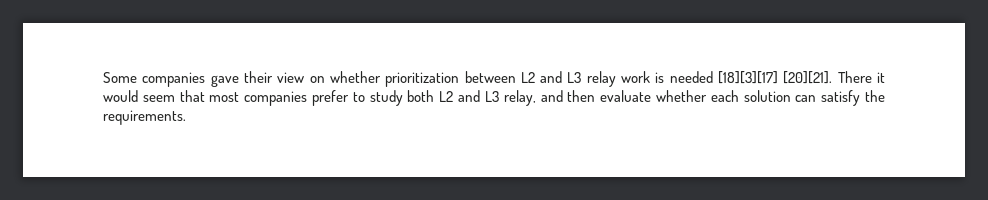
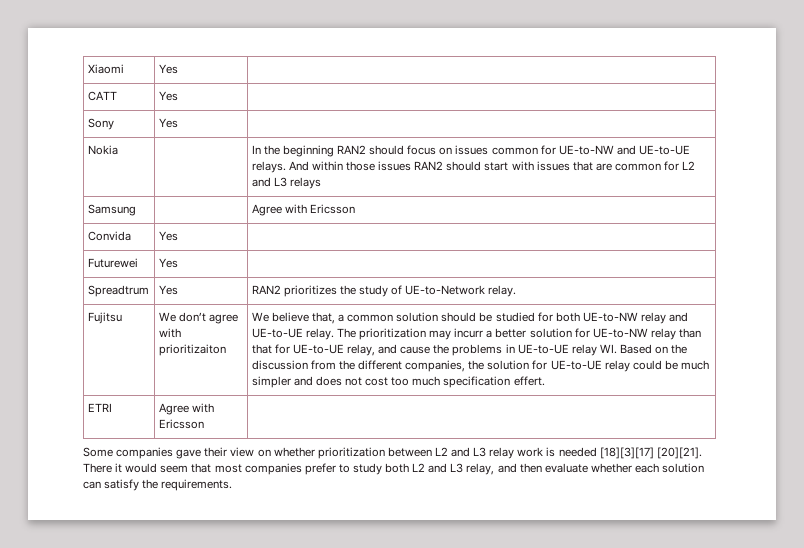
(103, 77) none -> [87,64,124,74] [158,64,178,74] [87,91,117,101] [158,91,178,101] [87,118,114,130] [158,118,178,128] [87,145,118,155] [251,145,691,157] [251,161,696,173] [251,177,321,189] [87,204,136,216] [251,204,355,216] [87,231,131,241] [158,231,178,241] [87,258,138,268] [158,258,178,268] [87,285,149,297] [158,285,178,295] [251,285,517,297] [87,312,122,324] [158,312,238,324] [158,328,181,338] [158,344,226,356] [251,312,689,324] [251,328,702,340] [251,344,688,356] [251,360,710,372] [251,376,545,388] [87,403,112,412] [158,403,214,415] [158,419,204,429] Xiaomi | Yes | // CATT | Yes | // Sony | Yes | // Nokia | | In the beginning RAN2 should focus on issues common for UE-to-NW and UE-to-UE relays. And within those issues RAN2 should start with issues that are common for L2 and L3 relays // Samsung | | Agree with Ericsson // Convida | Yes | // Futurewei | Yes | // Spreadtrum | Yes | RAN2 prioritizes the study of UE-to-Network relay. // Fujitsu | We don’t agree with prioritizaiton | We believe that, a common solution should be studied for both UE-to-NW relay and UE-to-UE relay. The prioritization may incurr a better solution for UE-to-NW relay than that for UE-to-UE relay, and cause the problems in UE-to-UE relay WI. Based on the discussion from the different companies, the solution for UE-to-UE relay could be much simpler and does not cost too much specification effert. // ETRI | Agree with Ericsson | //

